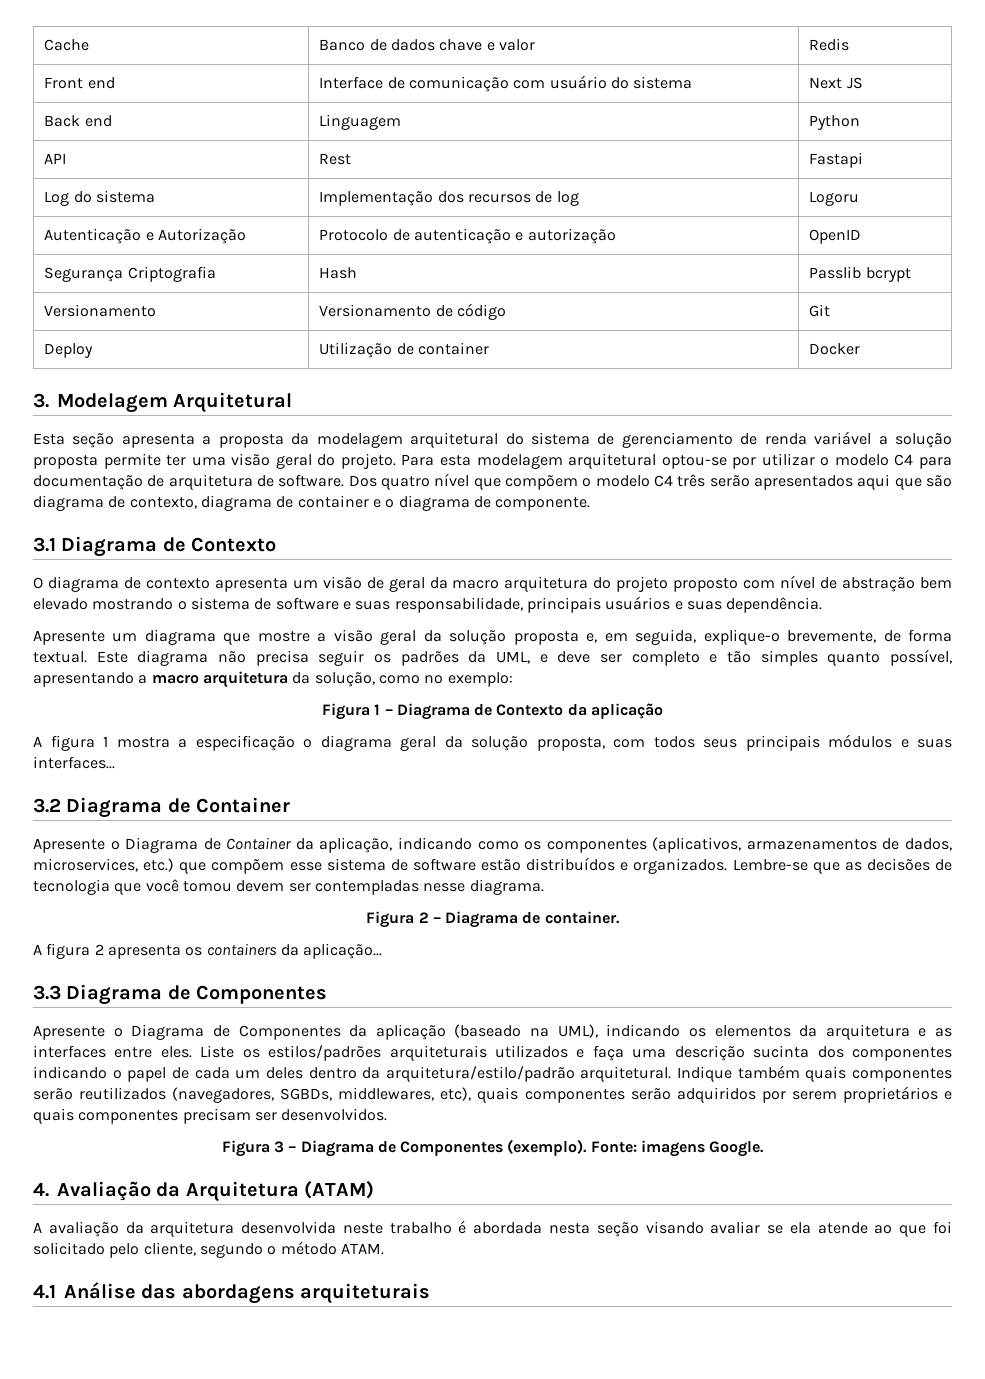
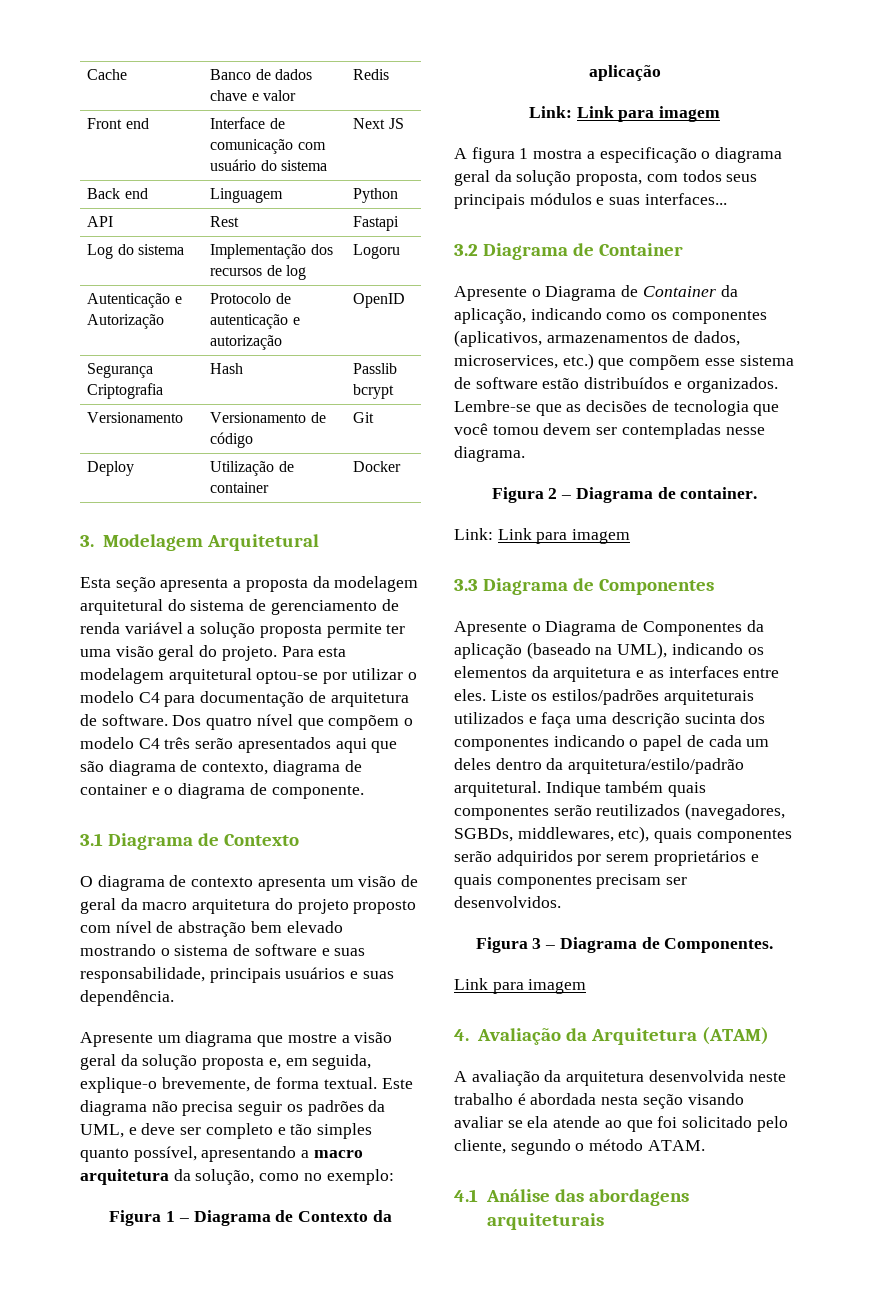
(664, 711) none -> [528,106,721,122] // Link: Link para imagem
[33,943,383,959] A figura 2 apresenta os containers da aplicação... -> [454,528,631,544] Link: Link para imagem
[400,1139,765,1157] Componentes (exemplo). Fonte: imagens Google. -> [664,938,774,953] [454,978,587,994] Componentes. // Link para imagem

